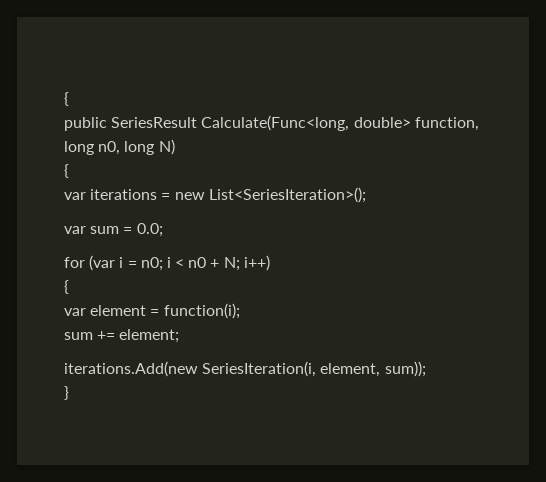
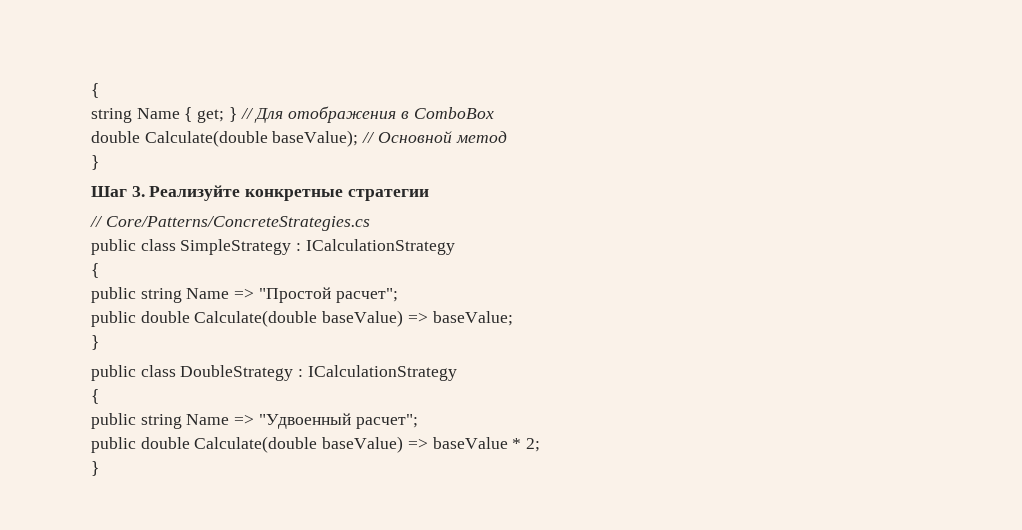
[64,92,69,106] [64,115,479,131] [64,139,175,155] [64,164,69,178] [64,187,366,203] [64,223,163,237] [64,255,270,271] [64,280,69,294] [64,303,240,319] [64,329,180,343] [64,361,426,377] { // public SeriesResult Calculate(Func<long, double> function, long n0, long N) // { // var iterations = new List<SeriesIteration>(); // var sum = 0.0; // for (var i = n0; i < n0 + N; i++) // { // var element = function(i); // sum += element; // iterations.Add(new SeriesIteration(i, element, sum)); -> [91,83,99,98] [91,106,494,123] [91,130,507,147] [91,155,99,170] [91,185,429,201] [90,216,370,231] [91,239,455,255] [91,263,99,278] [91,287,398,303] [91,310,513,327] [91,335,99,350] [91,365,457,381] [91,389,99,404] [91,413,418,429] [91,436,541,453] { // string Name { get; } // Для отображения в ComboBox // double Calculate(double baseValue); // Основной метод // } // Шаг 3. Реализуйте конкретные стратегии // // Core/Patterns/ConcreteStrategies.cs // public class SimpleStrategy : ICalculationStrategy // { // public string Name => "Простой расчет"; // public double Calculate(double baseValue) => baseValue; // } // public class DoubleStrategy : ICalculationStrategy // { // public string Name => "Удвоенный расчет"; // public double Calculate(double baseValue) => baseValue * 2;

